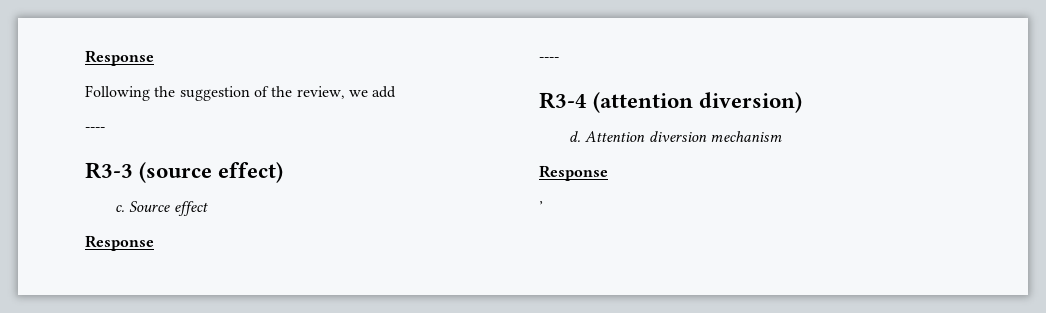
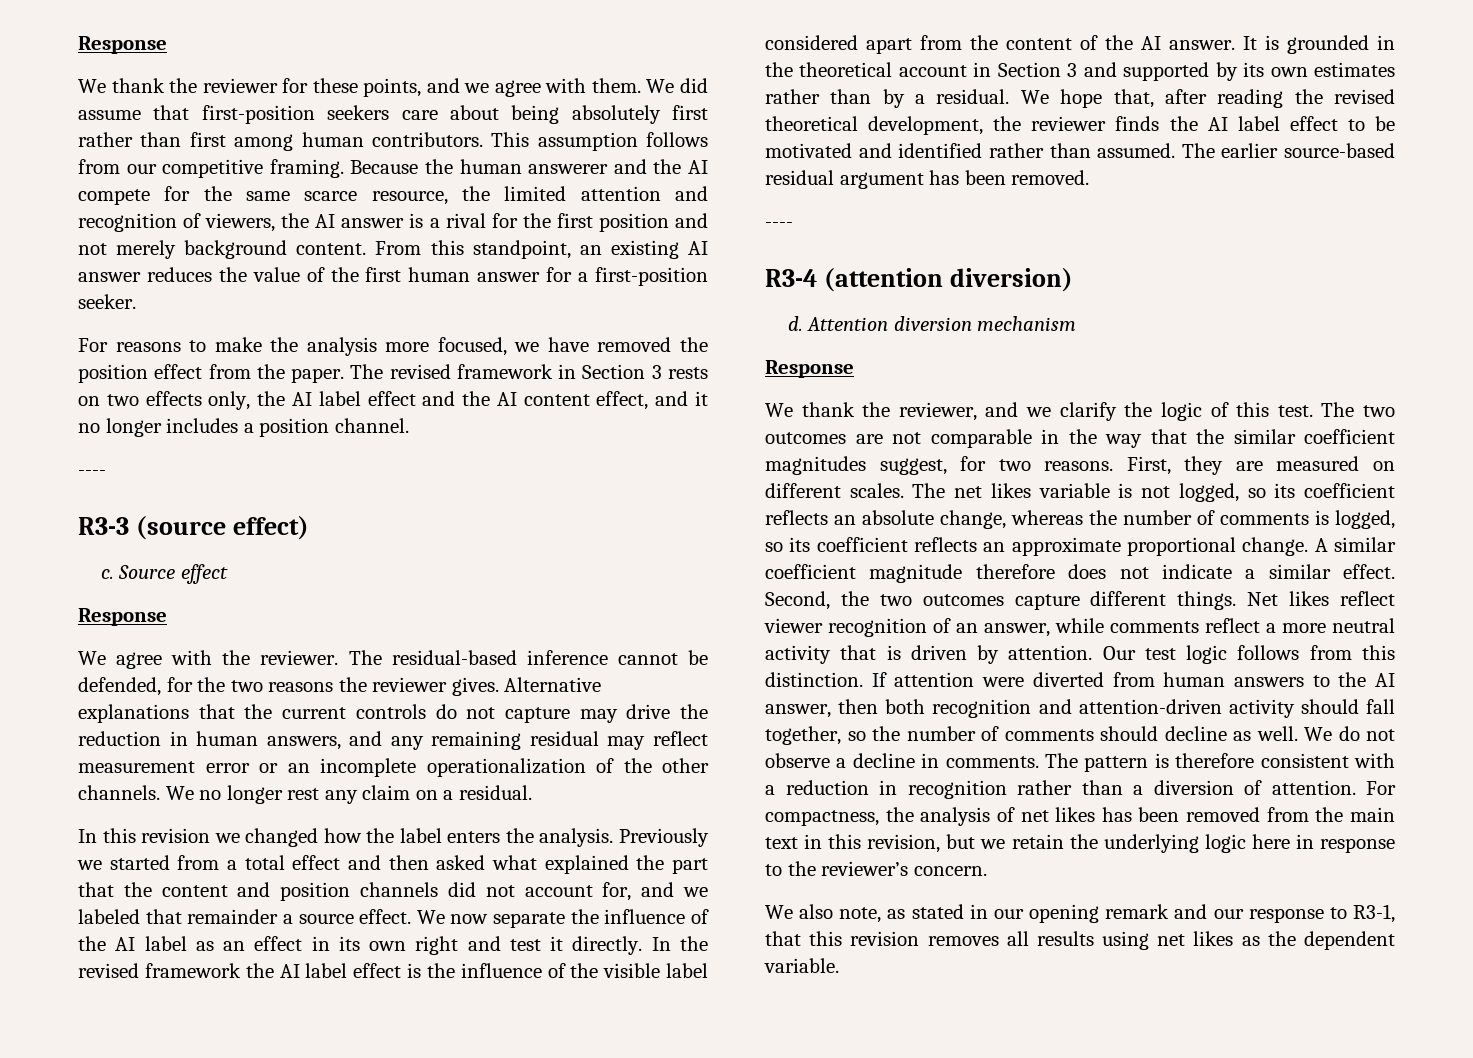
[85,50,154,66] [85,85,397,101] Response // Following the suggestion of the review, we add -> [78,36,167,54] [78,78,709,97] [78,105,708,124] [78,132,708,151] [78,159,709,178] [78,186,708,205] [78,213,709,232] [78,240,709,259] [78,267,709,286] [78,294,136,309] [78,337,708,356] [78,364,708,383] [78,391,708,410] [78,418,409,437] Response // We thank the reviewer for these points, and we agree with them. We did assume that first-position seekers care about being absolutely first rather than first among human contributors. This assumption follows from our competitive framing. Because the human answerer and the AI compete for the same scarce resource, the limited attention and recognition of viewers, the AI answer is a rival for the first position and not merely background content. From this standpoint, an existing AI answer reduces the value of the first human answer for a first-position seeker. // For reasons to make the analysis more focused, we have removed the position effect from the paper. The revised framework in Section 3 rests on two effects only, the AI label effect and the AI content effect, and it no longer includes a position channel.
(154, 243) none -> [78,650,708,669] [78,677,602,696] [78,704,708,723] [78,731,708,750] [78,758,709,777] [78,785,532,804] [78,828,709,847] [77,855,708,874] [78,882,709,901] [78,909,709,928] [78,936,708,955] [78,963,708,978] [765,35,1395,54] [765,62,1395,81] [765,89,1395,108] [765,116,1395,135] [765,143,1395,158] [765,170,1090,189] // We agree with the reviewer. The residual-based inference cannot be defended, for the two reasons the reviewer gives. Alternative explanations that the current controls do not capture may drive the reduction in human answers, and any remaining residual may reflect measurement error or an incomplete operationalization of the other channels. We no longer rest any claim on a residual. // In this revision we changed how the label enters the analysis. Previously we started from a total effect and then asked what explained the part that the content and position channels did not account for, and we labeled that remainder a source effect. We now separate the influence of the AI label as an effect in its own right and test it directly. In the revised framework the AI label effect is the influence of the visible label considered apart from the content of the AI answer. It is grounded in the theoretical account in Section 3 and supported by its own estimates rather than by a residual. We hope that, after reading the revised theoretical development, the reviewer finds the AI label effect to be motivated and identified rather than assumed. The earlier source-based residual argument has been removed.
[539,201,543,212] ’ -> [765,402,1396,421] [765,429,1395,448] [765,456,1395,475] [765,483,1395,502] [765,510,1395,529] [765,537,1396,556] [765,564,1395,583] [765,591,1395,610] [764,618,1395,637] [765,645,1395,664] [765,672,1395,687] [765,699,1395,718] [765,726,1395,745] [765,753,1395,772] [765,780,1396,799] [765,807,1395,826] [765,834,1395,853] [765,861,987,876] [765,904,1395,923] [765,931,1395,950] [764,958,839,973] We thank the reviewer, and we clarify the logic of this test. The two outcomes are not comparable in the way that the similar coefficient magnitudes suggest, for two reasons. First, they are measured on different scales. The net likes variable is not logged, so its coefficient reflects an absolute change, whereas the number of comments is logged, so its coefficient reflects an approximate proportional change. A similar coefficient magnitude therefore does not indicate a similar effect. Second, the two outcomes capture different things. Net likes reflect viewer recognition of an answer, while comments reflect a more neutral activity that is driven by attention. Our test logic follows from this distinction. If attention were diverted from human answers to the AI answer, then both recognition and attention-driven activity should fall together, so the number of comments should decline as well. We do not observe a decline in comments. The pattern is therefore consistent with a reduction in recognition rather than a diversion of attention. For compactness, the analysis of net likes has been removed from the main text in this revision, but we retain the underlying logic here in response to the reviewer’s concern. // We also note, as stated in our opening remark and our response to R3-1, that this revision removes all results using net likes as the dependent variable.

